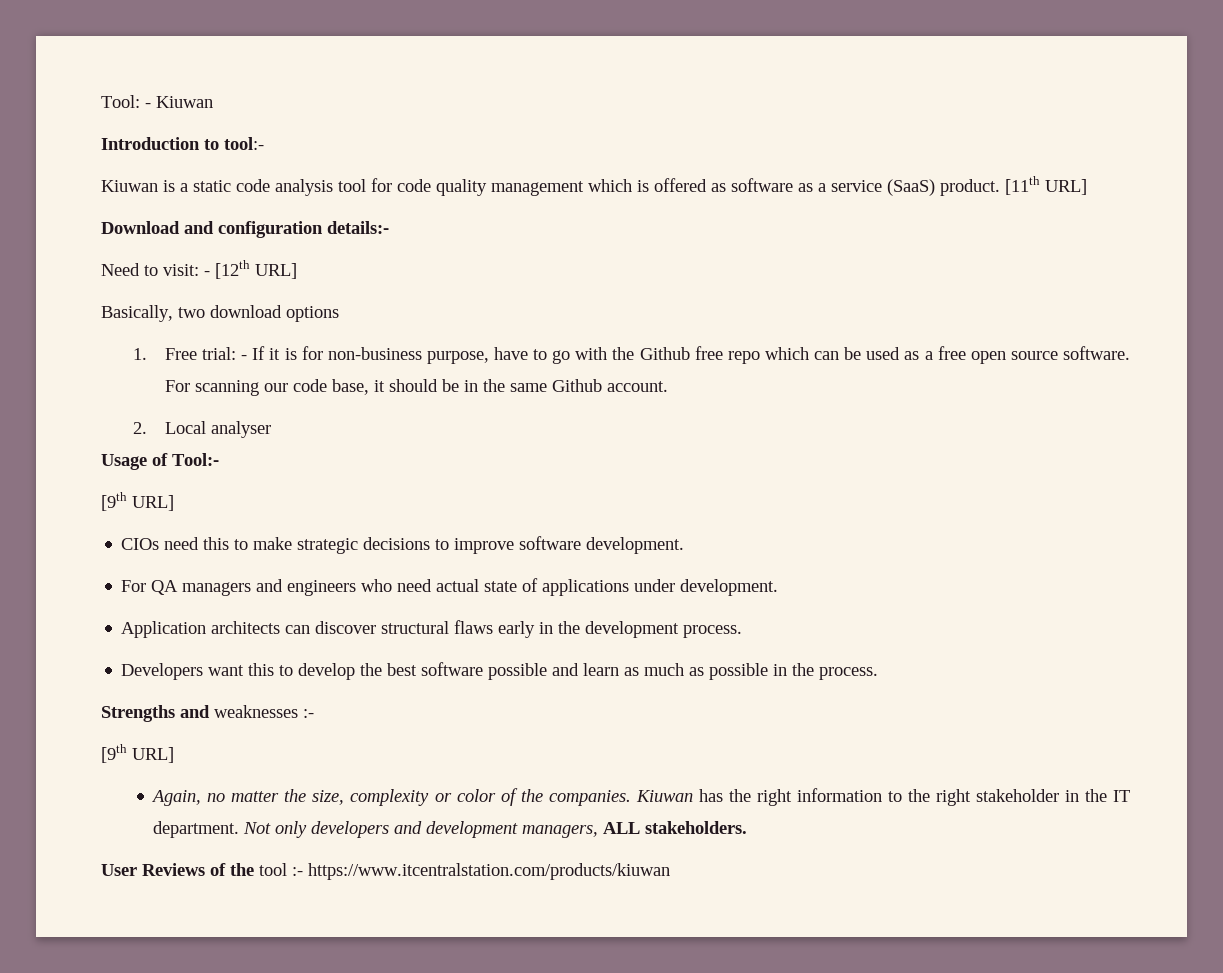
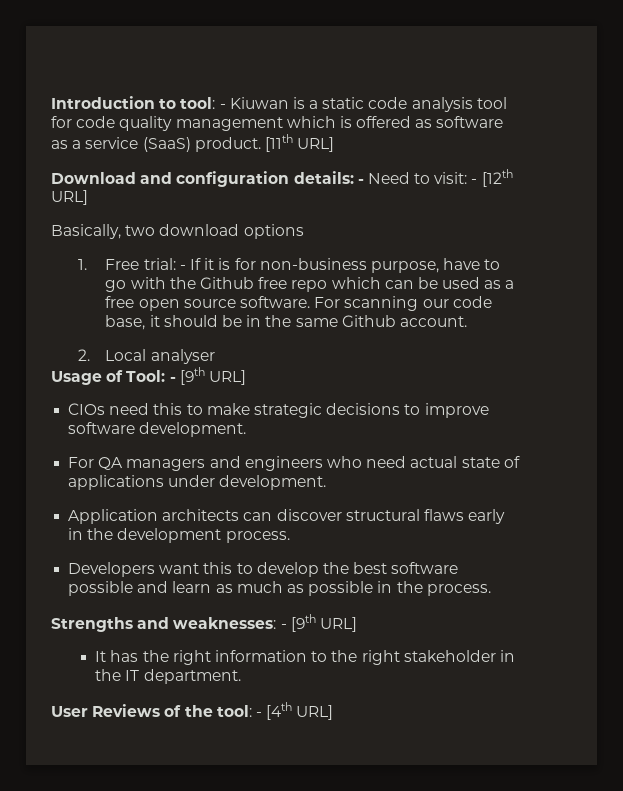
[101,95,213,108] [101,137,264,150] Tool: - Kiuwan // Introduction to tool:- // -> [51,96,226,109] Introduction to tool: -
[327,221,389,234] details:- // -> [293,171,364,184] details: -
[172,453,219,466] Tool:- // -> [126,370,176,382] Tool: -
[214,705,314,718] [101,744,174,763] [151,788,693,806] weaknesses :- // [9th URL] // Again, no matter the size, complexity or color of the companies. Kiuwan -> [173,614,357,632] [95,651,107,662] weaknesses: - [9th URL] // It
[243,821,748,838] Not only developers and development managers, ALL stakeholders. -> (241, 676) none
[259,863,670,880] tool :- https://www.itcentralstation.com/products/kiuwan -> [216,702,334,720] tool: - [4th URL]

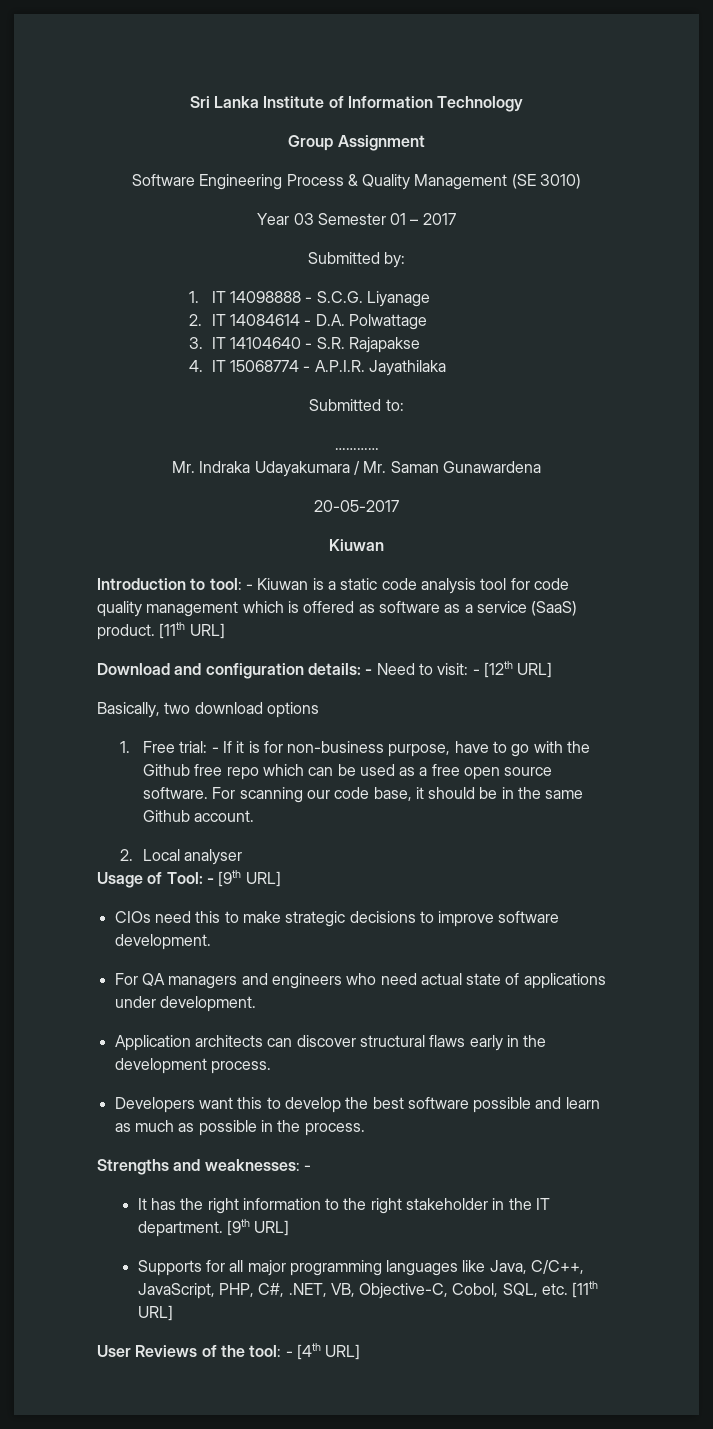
(51, 102) none -> [189,96,524,112] [288,135,425,151] [131,174,582,190] [257,213,456,225] [307,252,406,268] [188,291,431,307] [188,314,428,330] [188,337,421,353] [188,360,447,376] [309,399,404,411] [334,448,379,450] [172,461,541,477] [314,500,399,512] [329,539,384,551] Sri Lanka Institute of Information Technology // Group Assignment // Software Engineering Process & Quality Management (SE 3010) // Year 03 Semester 01 – 2017 // Submitted by: // 1. IT 14098888 - S.C.G. Liyanage // 2. IT 14084614 - D.A. Polwattage // 3. IT 14104640 - S.R. Rajapakse // 4. IT 15068774 - A.P.I.R. Jayathilaka // Submitted to: // ………… // Mr. Indraka Udayakumara / Mr. Saman Gunawardena // 20-05-2017 // Kiuwan //
[290,614,357,632] [9th URL] -> (311, 1168) none
(241, 676) none -> [226,1219,290,1236] [137,1260,585,1276] [137,1281,599,1299] [137,1305,173,1321] [9th URL] // Supports for all major programming languages like Java, C/C++, JavaScript, PHP, C#, .NET, VB, Objective-C, Cobol, SQL, etc. [11th URL]

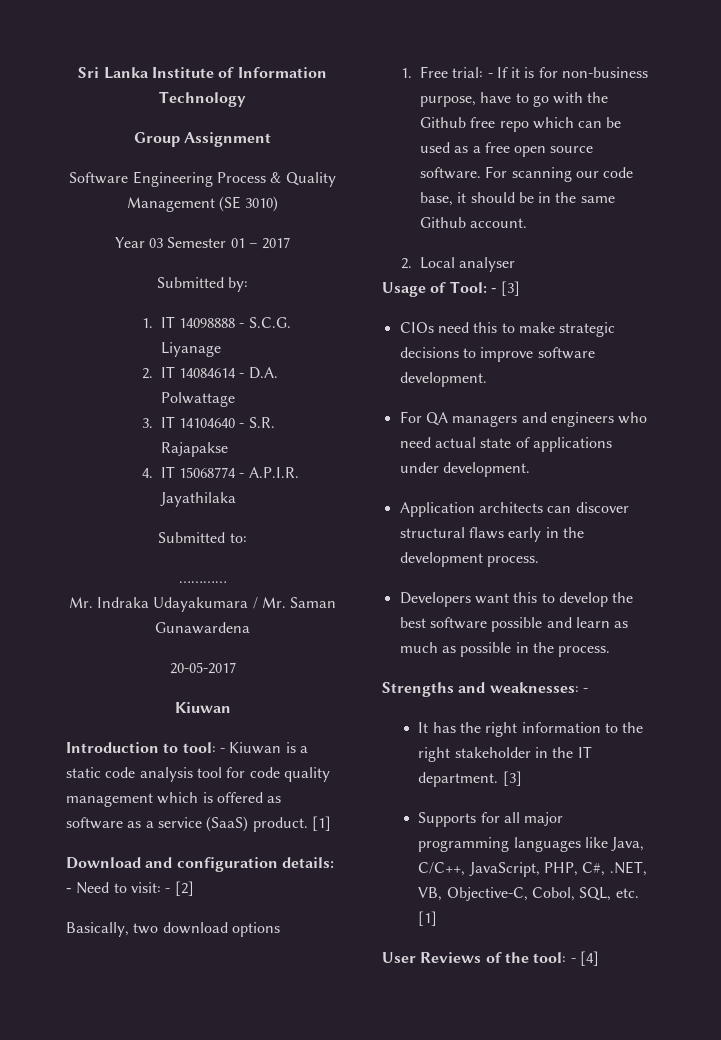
[159,622,225,639] [11th URL] -> [311,816,331,831] [1]
[483,661,553,678] [12th URL] -> [174,881,194,896] [2]
[218,870,281,887] [9th URL] -> [501,281,521,296] [3]
[226,1219,290,1236] [9th URL] -> [502,771,522,786] [3]
[572,1281,599,1298] [137,1305,173,1321] [11th URL] -> [418,911,438,926] [1]
[296,1343,361,1360] [4th URL] -> [579,951,599,966] [4]

